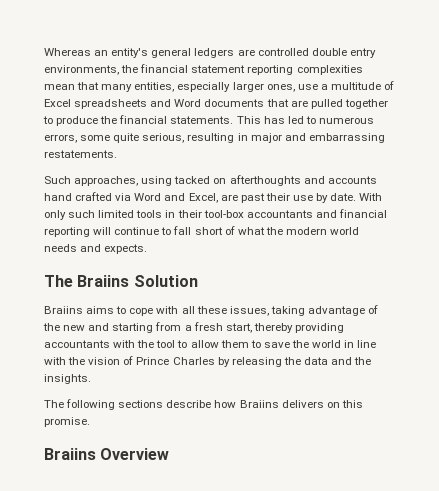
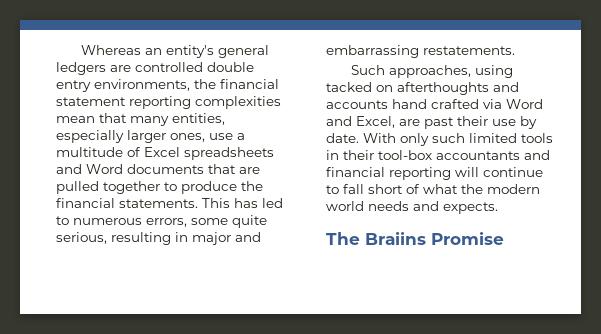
[133,275,198,287] [44,305,379,316] [43,322,344,333] [44,340,377,348] [44,356,372,367] [44,374,91,384] [44,399,363,410] [44,417,90,427] [44,448,170,460] Solution // Braiins aims to cope with all these issues, taking advantage of the new and starting from a fresh start, thereby providing accountants with the tool to allow them to save the world in line with the vision of Prince Charles by releasing the data and the insights. // The following sections describe how Braiins delivers on this promise. // Braiins Overview -> [431,232,504,245] Promise

